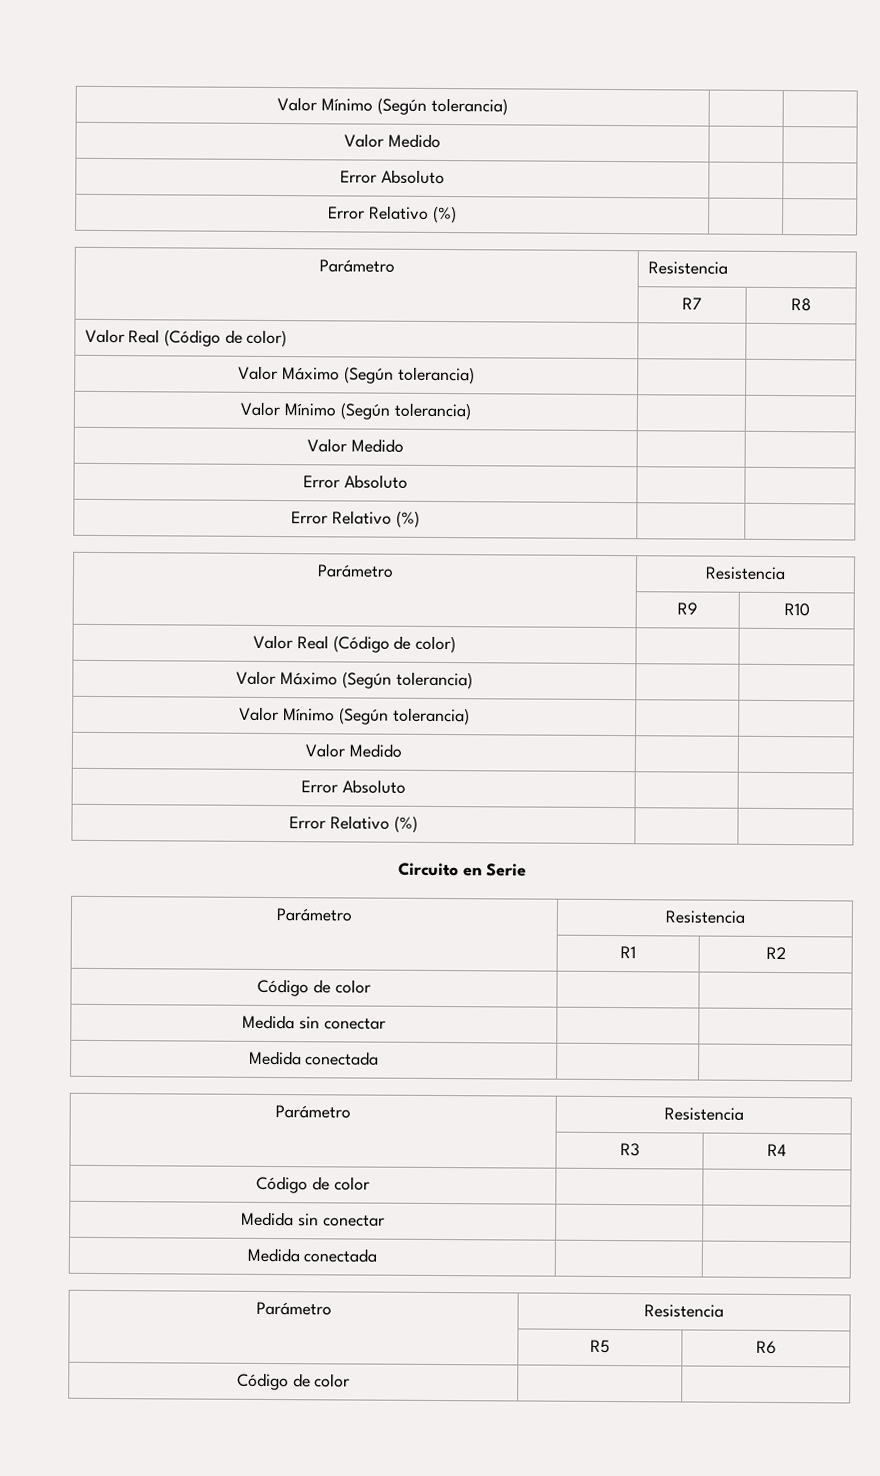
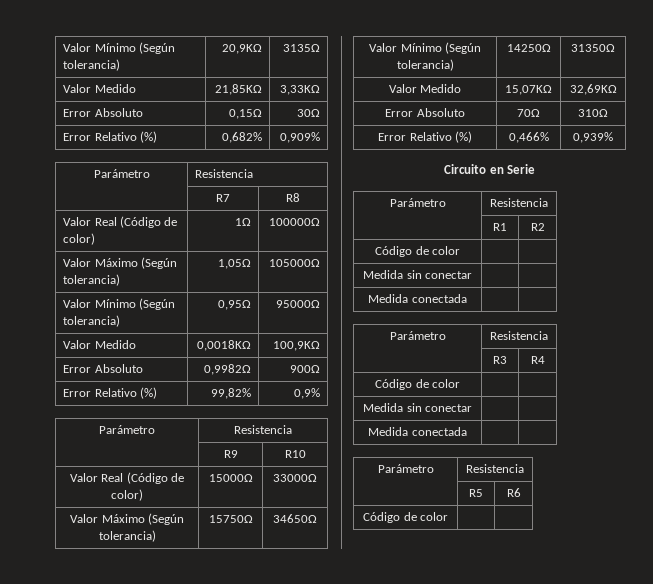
[277,97,508,116] [344,133,441,148] [340,169,445,185] [328,205,457,224] Valor Mínimo (Según tolerancia) | | // Valor Medido | | // Error Absoluto | | // Error Relativo (%) | | -> [63,42,175,54] [63,59,121,71] [221,44,262,54] [282,44,320,52] [63,84,136,93] [214,84,262,95] [279,85,320,95] [63,108,143,117] [228,109,262,119] [296,109,320,117] [63,131,157,143] [221,132,262,143] [279,132,320,143] Valor Mínimo (Según tolerancia) | 20,9KΩ | 3135Ω // Valor Medido | 21,85KΩ | 3,33KΩ // Error Absoluto | 0,15Ω | 30Ω // Error Relativo (%) | 0,682% | 0,909%
[238,365,475,385] [240,401,471,421] [307,438,404,453] [303,474,408,489] [291,510,420,528] | // Valor Máximo (Según tolerancia) | | // Valor Mínimo (Según tolerancia) | | // Valor Medido | | // Error Absoluto | | // Error Relativo (%) | | -> [234,218,251,226] [268,218,320,226] [63,257,177,269] [63,274,121,286] [217,259,251,269] [268,259,320,267] [63,298,175,310] [63,315,121,327] [217,300,251,310] [275,300,320,308] [63,340,136,349] [196,340,251,351] [272,341,320,351] [63,364,143,373] [203,364,251,375] [289,365,320,373] [63,387,157,399] [210,388,251,399] [293,388,320,399] 1Ω | 100000Ω // Valor Máximo (Según tolerancia) | 1,05Ω | 105000Ω // Valor Mínimo (Según tolerancia) | 0,95Ω | 95000Ω // Valor Medido | 0,0018KΩ | 100,9KΩ // Error Absoluto | 0,9982Ω | 900Ω // Error Relativo (%) | 99,82% | 0,9%
[236,670,473,690] [239,706,470,726] [305,743,402,758] [301,779,406,794] [289,815,418,833] | // Valor Máximo (Según tolerancia) | | // Valor Mínimo (Según tolerancia) | | // Valor Medido | | // Error Absoluto | | // Error Relativo (%) | | -> [208,474,253,482] [273,474,317,482] [70,513,184,525] [98,530,156,542] [208,515,253,523] [273,514,317,523] [369,42,481,54] [396,59,454,71] [506,44,551,52] [571,44,615,52] [388,84,462,93] [505,85,552,95] [569,84,617,95] [385,108,465,117] [517,109,540,117] [578,109,608,117] [378,131,472,143] [508,132,549,143] [573,132,613,143] 15000Ω | 33000Ω // Valor Máximo (Según tolerancia) | 15750Ω | 34650Ω // Valor Mínimo (Según tolerancia) | 14250Ω | 31350Ω // Valor Medido | 15,07KΩ | 32,69KΩ // Error Absoluto | 70Ω | 310Ω // Error Relativo (%) | 0,466% | 0,939%

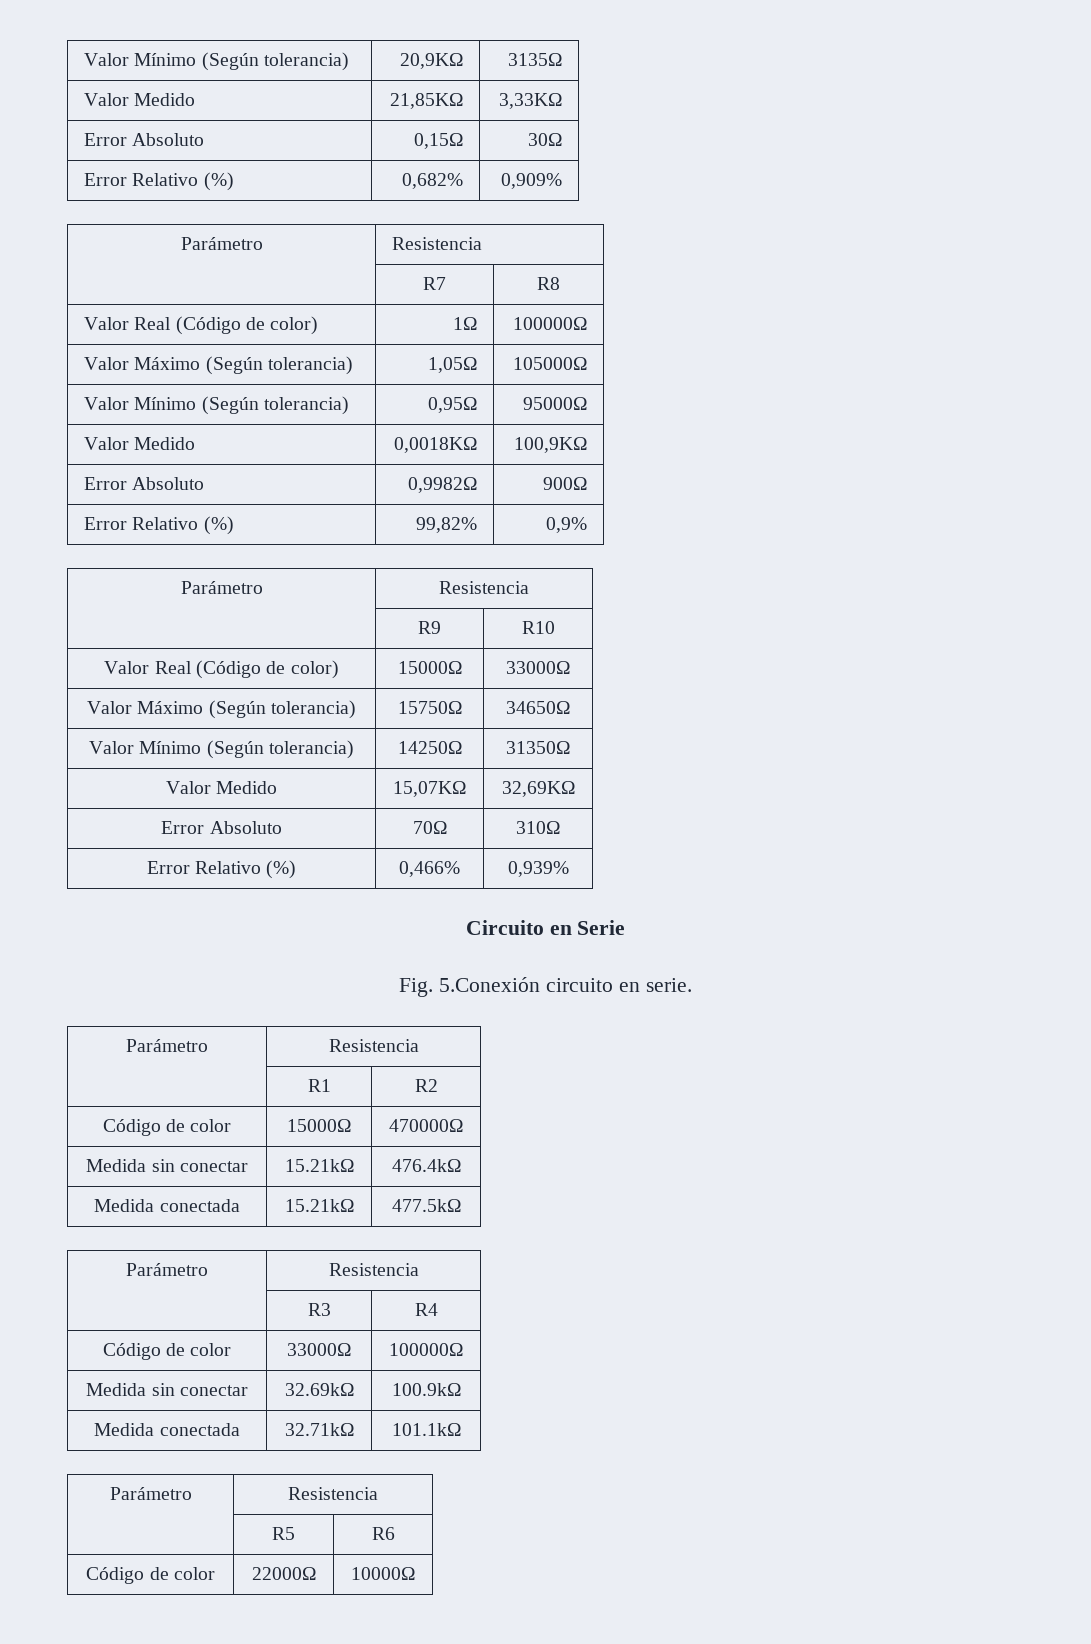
(535, 169) none -> [399,977,692,997] // Fig. 5.Conexión circuito en serie.
[363,270,472,279] [368,294,467,303] | // Medida sin conectar | | // Medida conectada | | -> [287,1119,351,1132] [389,1119,463,1132] [86,1159,248,1172] [284,1159,354,1172] [391,1159,461,1172] [94,1199,240,1212] [284,1199,354,1212] [391,1199,461,1212] 15000Ω | 470000Ω // Medida sin conectar | 15.21kΩ | 476.4kΩ // Medida conectada | 15.21kΩ | 477.5kΩ
[363,403,472,412] [368,427,467,436] | // Medida sin conectar | | // Medida conectada | | -> [287,1343,351,1356] [389,1343,463,1356] [86,1383,248,1396] [284,1383,354,1396] [391,1383,461,1396] [94,1423,240,1436] [284,1423,354,1436] [391,1423,461,1436] 33000Ω | 100000Ω // Medida sin conectar | 32.69kΩ | 100.9kΩ // Medida conectada | 32.71kΩ | 101.1kΩ
(448, 516) | -> [251,1567,316,1580] [351,1567,415,1580] 22000Ω | 10000Ω

